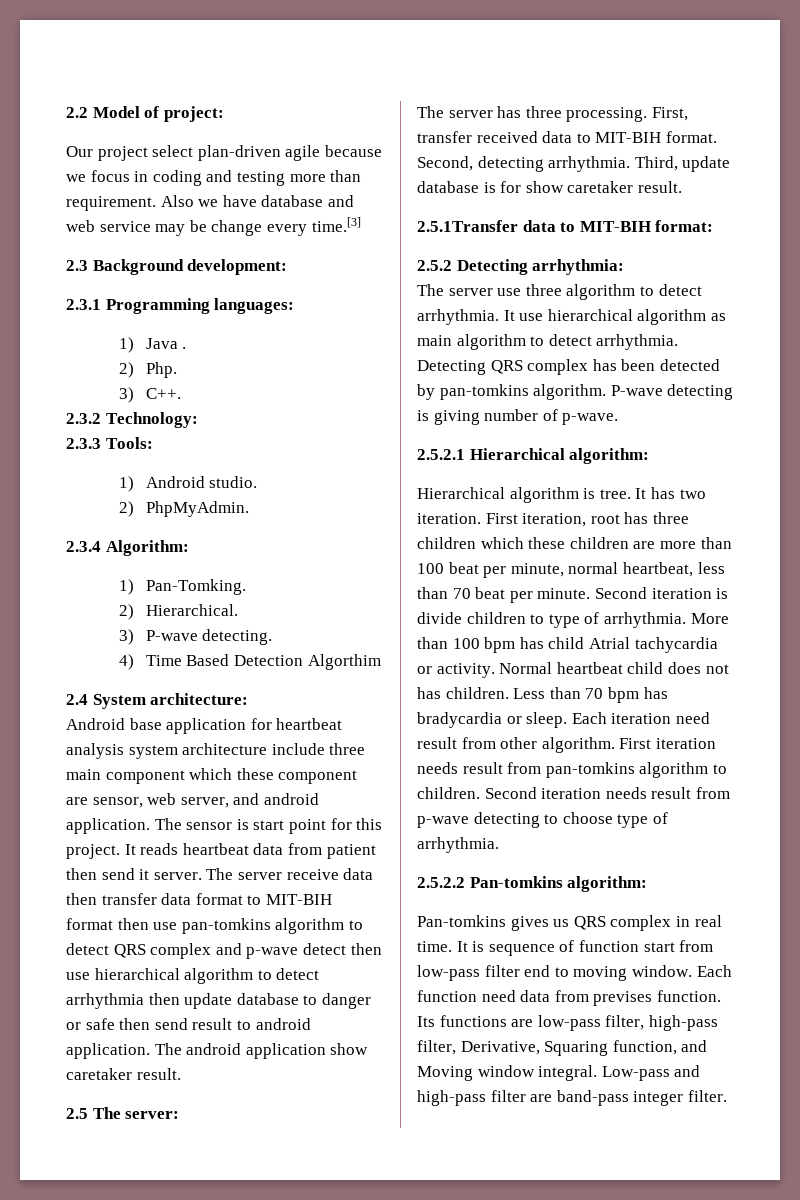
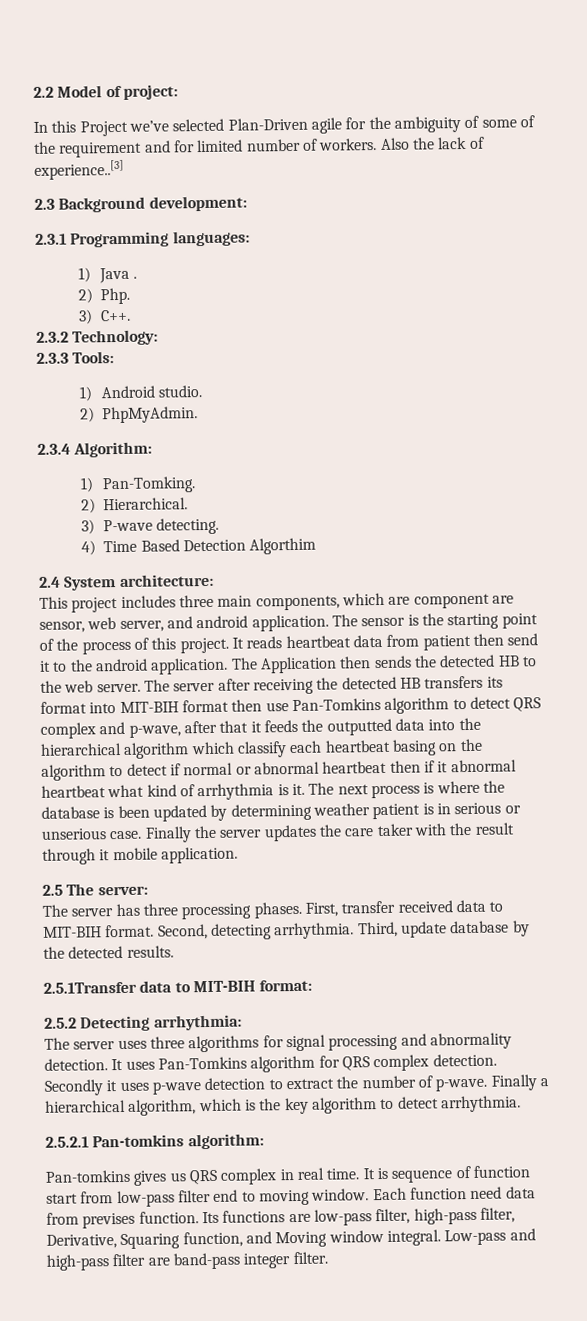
[66,145,382,161] [66,170,362,186] [66,195,354,211] [66,217,361,236] Our project select plan-driven agile because we focus in coding and testing more than requirement. Also we have database and web service may be change every time.[3] -> [33,115,535,137] [34,136,485,158] [34,159,124,180] In this Project we’ve selected Plan-Driven agile for the ambiguity of some of the requirement and for limited number of workers. Also the lack of experience..[3]
[66,718,343,734] [66,743,366,759] [66,768,274,784] Android base application for heartbeat analysis system architecture include three main component which these -> [39,592,411,613] This project includes three main components, which are
[253,818,352,834] start point for -> [421,613,538,630] [39,637,149,655] the starting point of the process of
[153,868,374,880] [66,893,262,905] server. The server receive data then transfer data format to -> [52,654,537,675] [40,675,503,695] [40,701,117,714] to the android application. The Application then sends the detected HB to the web server. The server after receiving the detected HB transfers its format into
[181,918,271,934] pan-tomkins -> [291,698,381,712] Pan-Tomkins
[246,943,382,959] [66,968,320,984] [66,993,371,1009] [66,1018,311,1030] [66,1043,369,1059] [66,1068,181,1080] p-wave detect then use hierarchical algorithm to detect arrhythmia then update database to danger or safe then send result to android application. The android application show caretaker result. -> [128,717,481,738] [40,738,483,759] [41,759,517,781] [41,780,505,801] [41,802,521,822] [41,822,515,843] [42,846,238,865] p-wave, after that it feeds the outputted data into the hierarchical algorithm which classify each heartbeat basing on the algorithm to detect if normal or abnormal heartbeat then if it abnormal heartbeat what kind of arrhythmia is it. The next process is where the database is been updated by determining weather patient is in serious or unserious case. Finally the server updates the care taker with the result through it mobile application.
[566,107,648,122] processing. -> [181,901,302,920] processing phases.
[483,181,682,193] is for show caretaker result. -> [512,920,530,937] [43,945,174,959] by the detected results.
[497,284,702,300] [417,309,726,325] [417,334,679,350] [417,359,720,375] [417,384,734,400] [417,409,619,425] [417,448,650,464] [417,487,706,503] [417,512,689,527] [417,537,732,549] [417,562,725,578] [417,587,729,603] [417,612,729,628] [417,637,718,653] [417,662,729,678] [417,687,668,703] [417,712,710,728] [417,737,716,753] [417,762,727,778] [417,787,730,799] [417,812,668,828] [417,837,499,853] [417,877,465,888] use three algorithm to detect arrhythmia. It use hierarchical algorithm as main algorithm to detect arrhythmia. Detecting QRS complex has been detected by pan-tomkins algorithm. P-wave detecting is giving number of p-wave. // 2.5.2.1 Hierarchical algorithm: // Hierarchical algorithm is tree. It has two iteration. First iteration, root has three children which these children are more than 100 beat per minute, normal heartbeat, less than 70 beat per minute. Second iteration is divide children to type of arrhythmia. More than 100 bpm has child Atrial tachycardia or activity. Normal heartbeat child does not has children. Less than 70 bpm has bradycardia or sleep. Each iteration need result from other algorithm. First iteration needs result from pan-tomkins algorithm to children. Second iteration needs result from p-wave detecting to choose type of arrhythmia. // 2.5.2.2 -> [117,1032,512,1053] [44,1053,497,1073] [44,1074,549,1096] [45,1095,521,1116] [45,1136,89,1148] uses three algorithms for signal processing and abnormality detection. It uses Pan-Tomkins algorithm for QRS complex detection. Secondly it uses p-wave detection to extract the number of p-wave. Finally a hierarchical algorithm, which is the key algorithm to detect arrhythmia. // 2.5.2.1

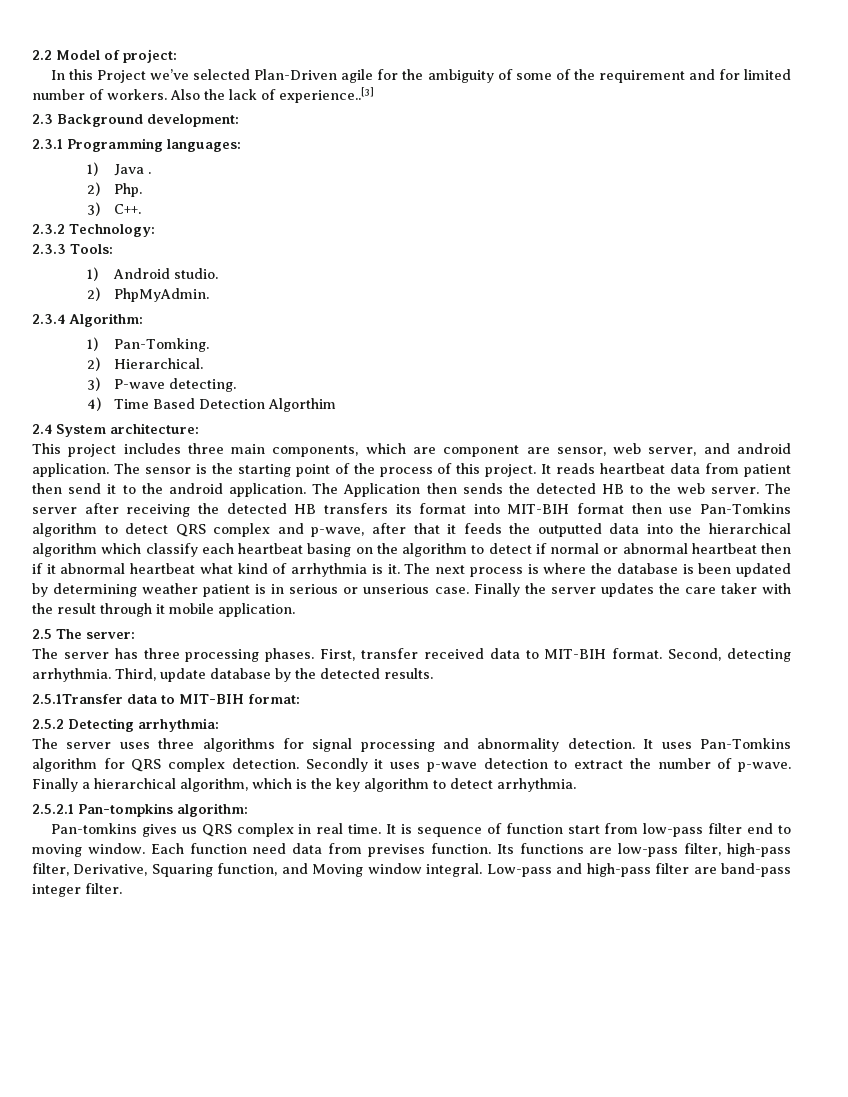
[92,1134,185,1148] Pan-tomkins -> [78,803,173,817] Pan-tompkins

